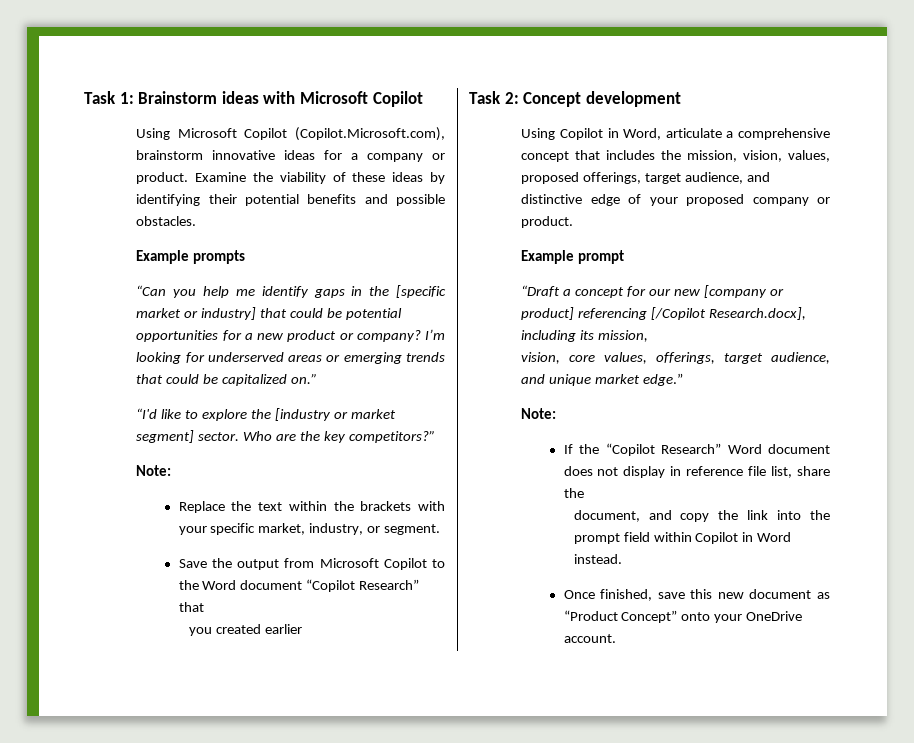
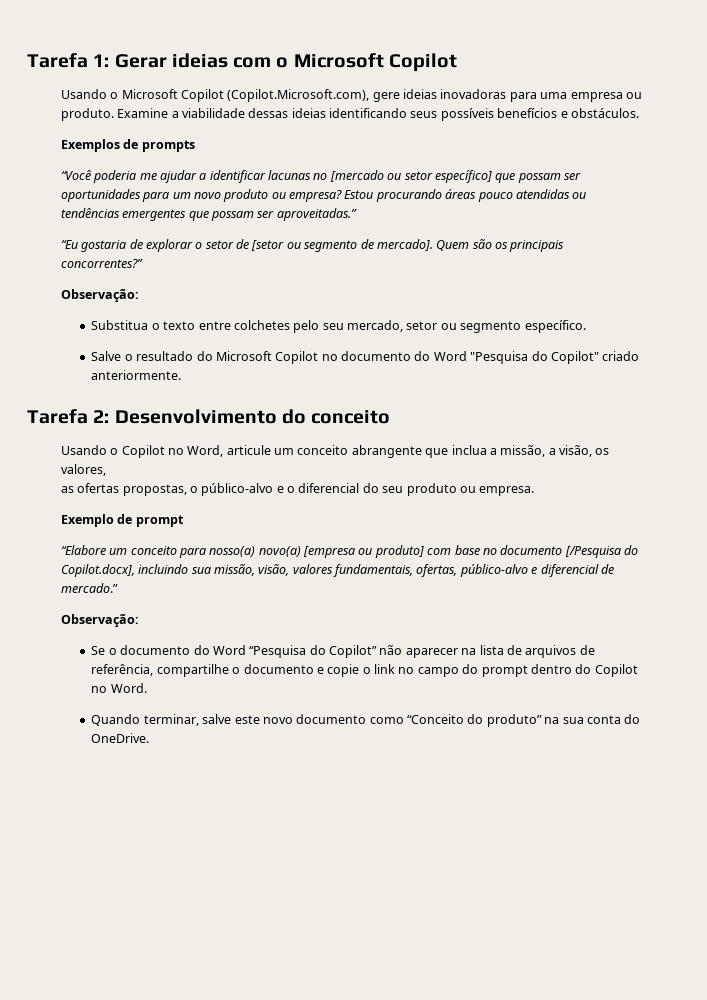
[84,91,296,104] Task 1: Brainstorm ideas with -> [27,53,289,68] Tarefa 1: Gerar ideias com o
[136,128,171,140] Using -> [60,89,119,99] Usando o
[136,150,445,162] [136,172,446,184] [136,194,445,206] [136,216,197,226] [136,250,246,264] [136,285,446,298] [136,307,402,320] [136,329,445,342] [136,352,445,364] [136,373,318,386] [136,408,396,421] [136,430,435,443] [136,465,172,476] [178,501,445,513] [178,523,441,535] [178,558,445,570] [178,579,420,592] [178,602,204,612] [188,624,302,636] [469,91,681,107] [521,128,830,140] [521,150,830,162] [521,172,771,184] [521,194,830,206] [521,216,574,228] [521,250,625,264] [521,285,784,298] [521,307,807,320] [521,330,649,342] [521,352,830,364] [521,373,684,386] [521,408,557,419] [563,443,830,456] [563,466,830,478] [563,488,584,498] [573,510,830,522] [573,532,792,544] [573,554,622,564] [563,589,830,601] [563,610,803,623] [563,634,616,643] brainstorm innovative ideas for a company or product. Examine the viability of these ideas by identifying their potential benefits and possible obstacles. // Example prompts // “Can you help me identify gaps in the [specific market or industry] that could be potential opportunities for a new product or company? I’m looking for underserved areas or emerging trends that could be capitalized on.” // “I'd like to explore the [industry or market segment] sector. Who are the key competitors?” // Note: // Replace the text within the brackets with your specific market, industry, or segment. // Save the output from Microsoft Copilot to the Word document “Copilot Research” that // you created earlier // Task 2: Concept development // Using Copilot in Word, articulate a comprehensive concept that includes the mission, vision, values, proposed offerings, target audience, and distinctive edge of your proposed company or product. // Example prompt // “Draft a concept for our new [company or product] referencing [/Copilot Research.docx], including its mission, // vision, core values, offerings, target audience, and unique market edge.” // Note: // If the “Copilot Research” Word document does not display in reference file list, share the // document, and copy the link into the prompt field within Copilot in Word instead. // Once finished, save this new document as “Product Concept” onto your OneDrive account. -> [372,89,642,102] [60,108,639,121] [60,139,195,152] [60,170,582,183] [60,189,587,202] [60,208,357,221] [60,239,565,252] [60,259,143,268] [60,289,139,303] [91,320,586,333] [91,351,640,364] [91,370,182,380] [27,409,391,424] [60,445,610,458] [60,464,106,476] [60,483,535,496] [60,514,184,527] [60,545,639,558] [60,564,614,577] [60,583,118,593] [60,614,139,628] [91,645,595,658] [91,664,638,677] [91,683,147,693] [91,714,641,727] [91,733,150,743] gere ideias inovadoras para uma empresa ou produto. Examine a viabilidade dessas ideias identificando seus possíveis benefícios e obstáculos. // Exemplos de prompts // “Você poderia me ajudar a identificar lacunas no [mercado ou setor específico] que possam ser oportunidades para um novo produto ou empresa? Estou procurando áreas pouco atendidas ou tendências emergentes que possam ser aproveitadas.” // “Eu gostaria de explorar o setor de [setor ou segmento de mercado]. Quem são os principais concorrentes?” // Observação: // Substitua o texto entre colchetes pelo seu mercado, setor ou segmento específico. // Salve o resultado do Microsoft Copilot no documento do Word "Pesquisa do Copilot" criado anteriormente. // Tarefa 2: Desenvolvimento do conceito // Usando o Copilot no Word, articule um conceito abrangente que inclua a missão, a visão, os valores, // as ofertas propostas, o público-alvo e o diferencial do seu produto ou empresa. // Exemplo de prompt // “Elabore um conceito para nosso(a) novo(a) [empresa ou produto] com base no documento [/Pesquisa do Copilot.docx], incluindo sua missão, visão, valores fundamentais, ofertas, público-alvo e diferencial de mercado.” // Observação: // Se o documento do Word “Pesquisa do Copilot” não aparecer na lista de arquivos de referência, compartilhe o documento e copie o link no campo do prompt dentro do Copilot no Word. // Quando terminar, salve este novo documento como “Conceito do produto” na sua conta do OneDrive.

